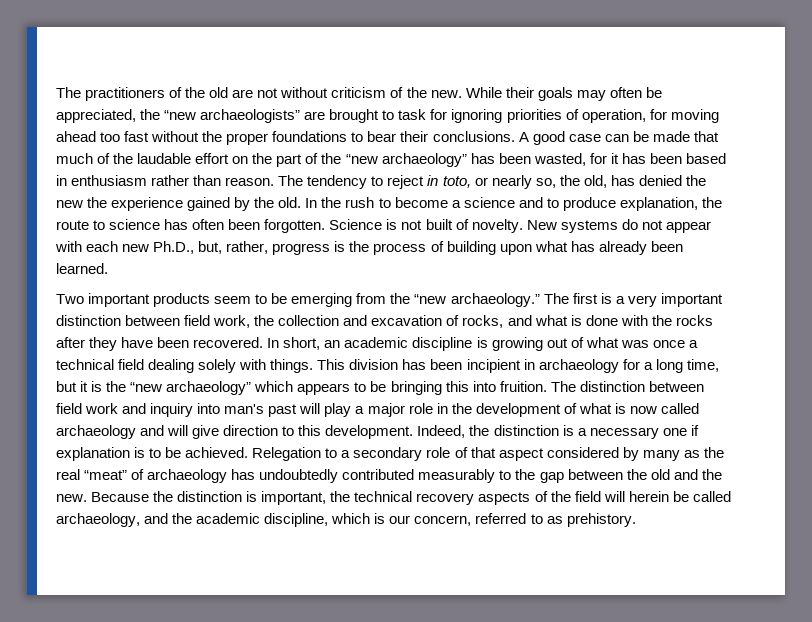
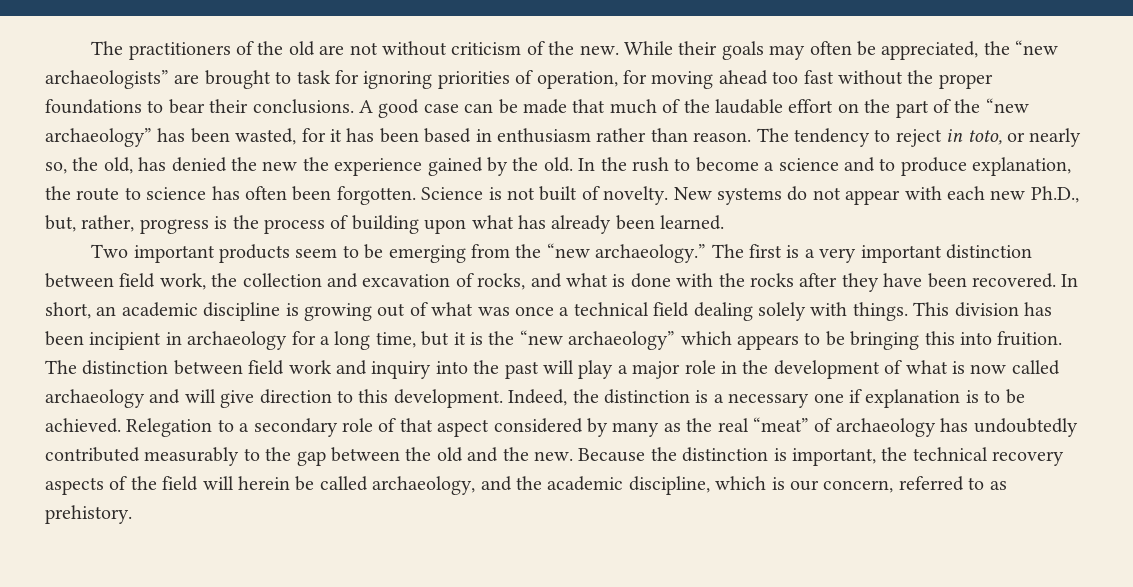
[224,404,265,414] man's -> [473,360,500,374] the

